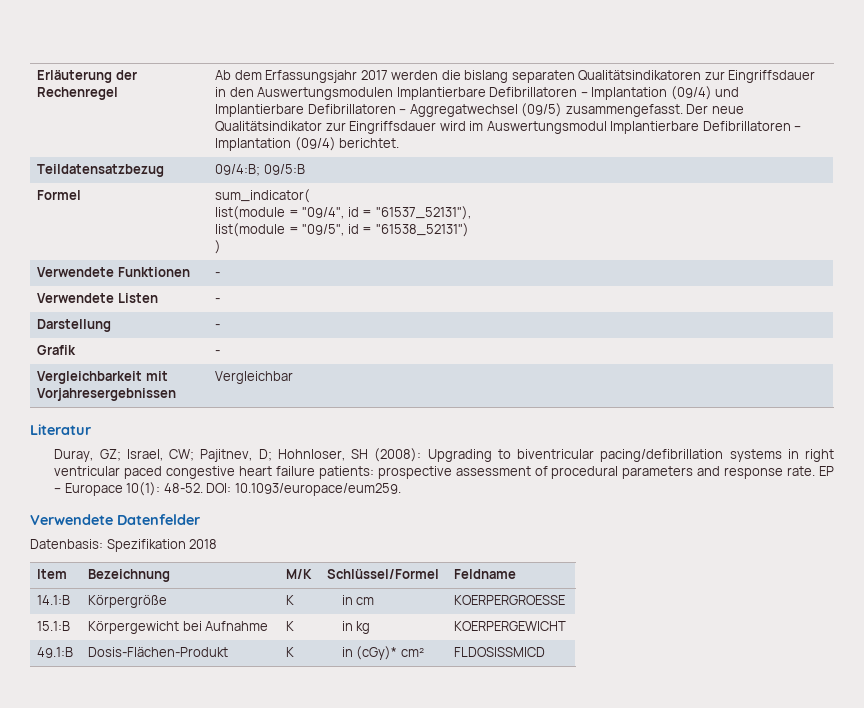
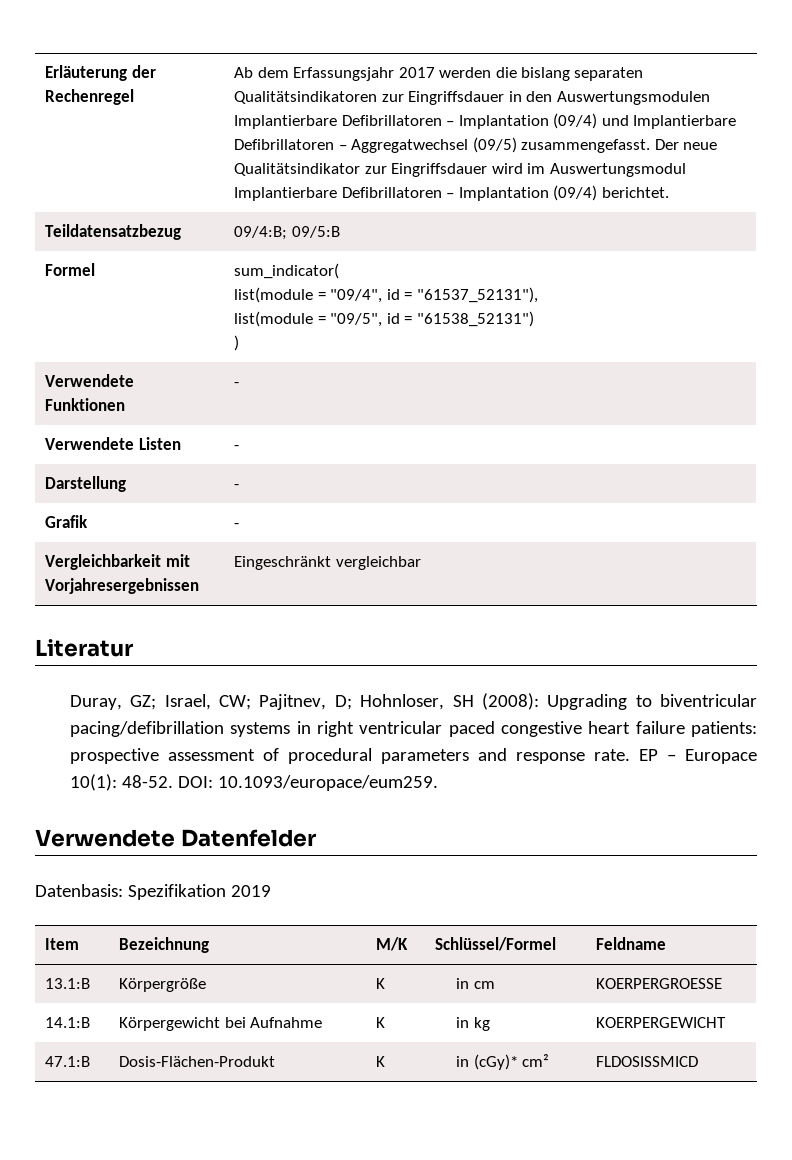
[215,371,294,384] Vergleichbar -> [234,556,421,570] Eingeschränkt vergleichbar
[189,539,218,549] 2018 -> [230,885,271,897] 2019
[37,595,71,605] 14.1:B -> [45,978,91,989] 13.1:B
[37,621,71,631] 15.1:B -> [45,1017,91,1028] 14.1:B
[37,647,74,658] 49.1:B -> [45,1056,91,1067] 47.1:B

